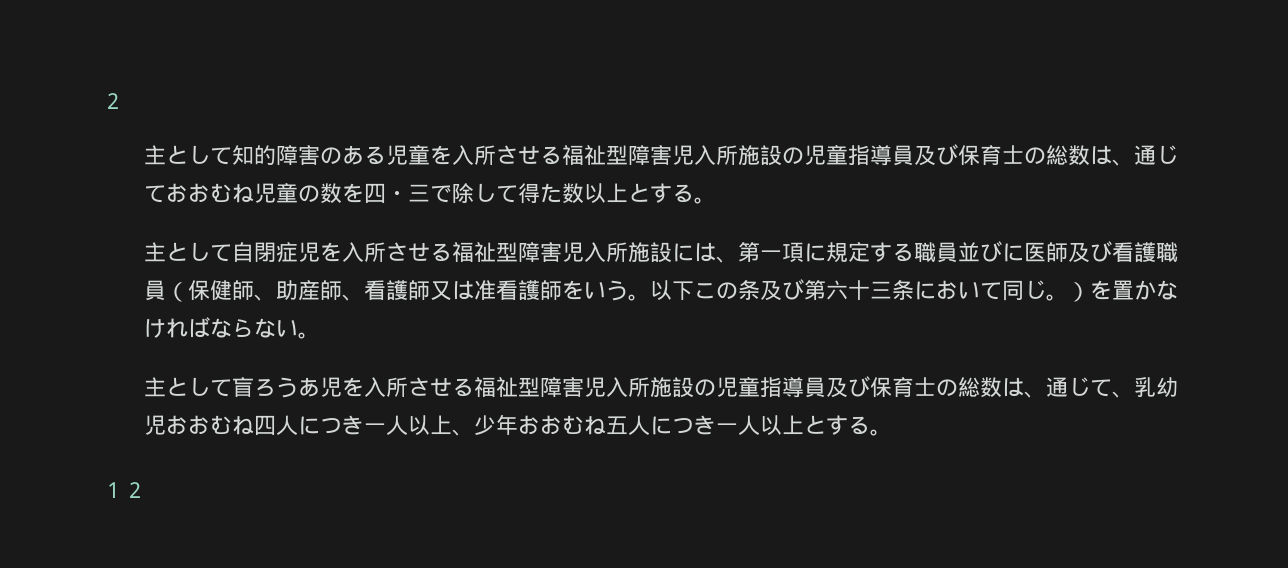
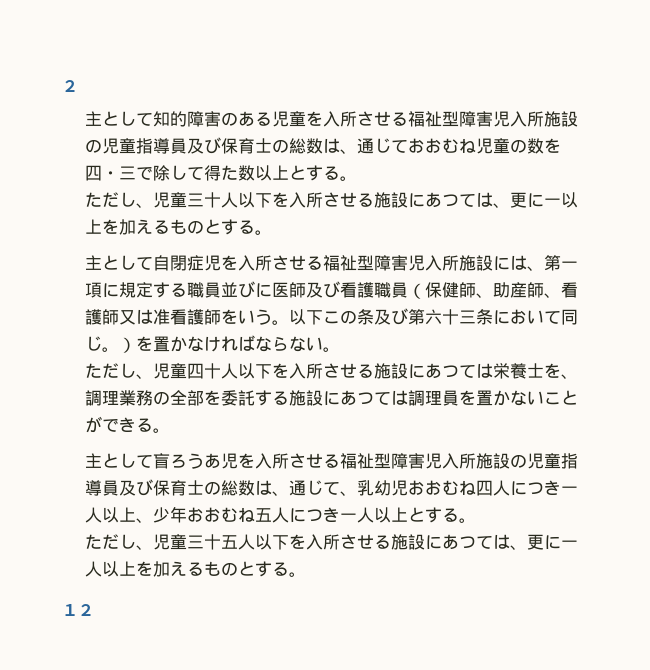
(717, 200) none -> [85,192,579,208] [85,219,273,235] // ただし、児童三十人以下を入所させる施設にあつては、更に一以上を加えるものとする。
(321, 335) none -> [85,363,579,379] [85,390,579,406] [85,416,171,433] // ただし、児童四十人以下を入所させる施設にあつては栄養士を、調理業務の全部を委託する施設にあつては調理員を置かないことができる。
(893, 432) none -> [85,534,579,550] [85,561,307,577] // ただし、児童三十五人以下を入所させる施設にあつては、更に一人以上を加えるものとする。

